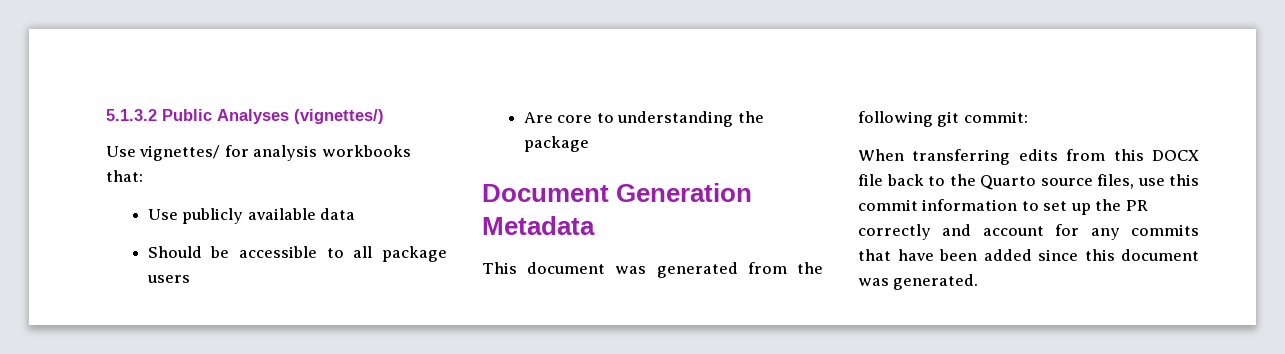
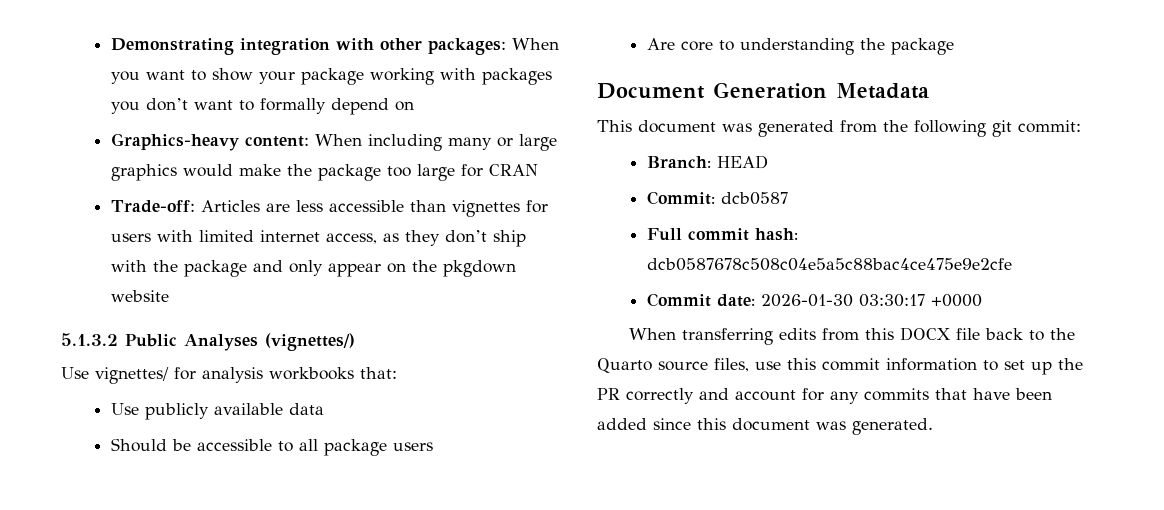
(106, 115) none -> [110,38,559,55] [110,68,552,85] [110,98,414,115] [110,133,557,151] [110,164,538,181] [110,200,548,217] [110,230,526,247] [110,260,516,277] [110,290,169,302] Demonstrating integration with other packages: When you want to show your package working with packages you don’t want to formally depend on // Graphics-heavy content: When including many or large graphics would make the package too large for CRAN // Trade-off: Articles are less accessible than vignettes for users with limited internet access, as they don’t ship with the package and only appear on the pkgdown website //
(1028, 117) none -> [646,155,768,169] [646,191,788,205] [646,228,798,241] [646,258,1012,271] [646,293,982,307] // Branch: HEAD // Commit: dcb0587 // Full commit hash: dcb0587678c508c04e5a5c88bac4ce475e9e2cfe // Commit date: 2026-01-30 03:30:17 +0000

